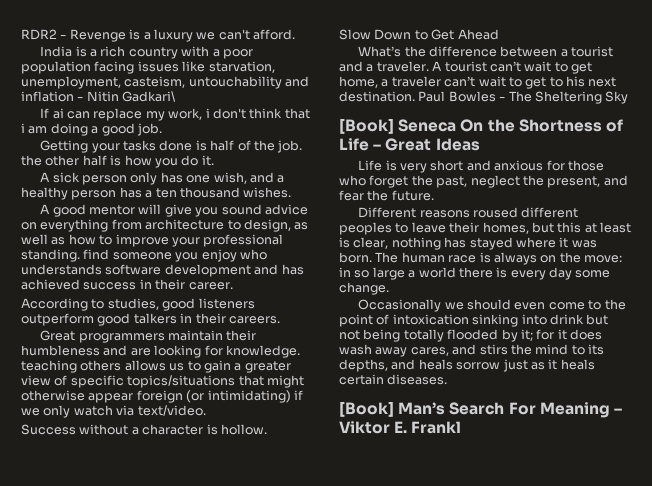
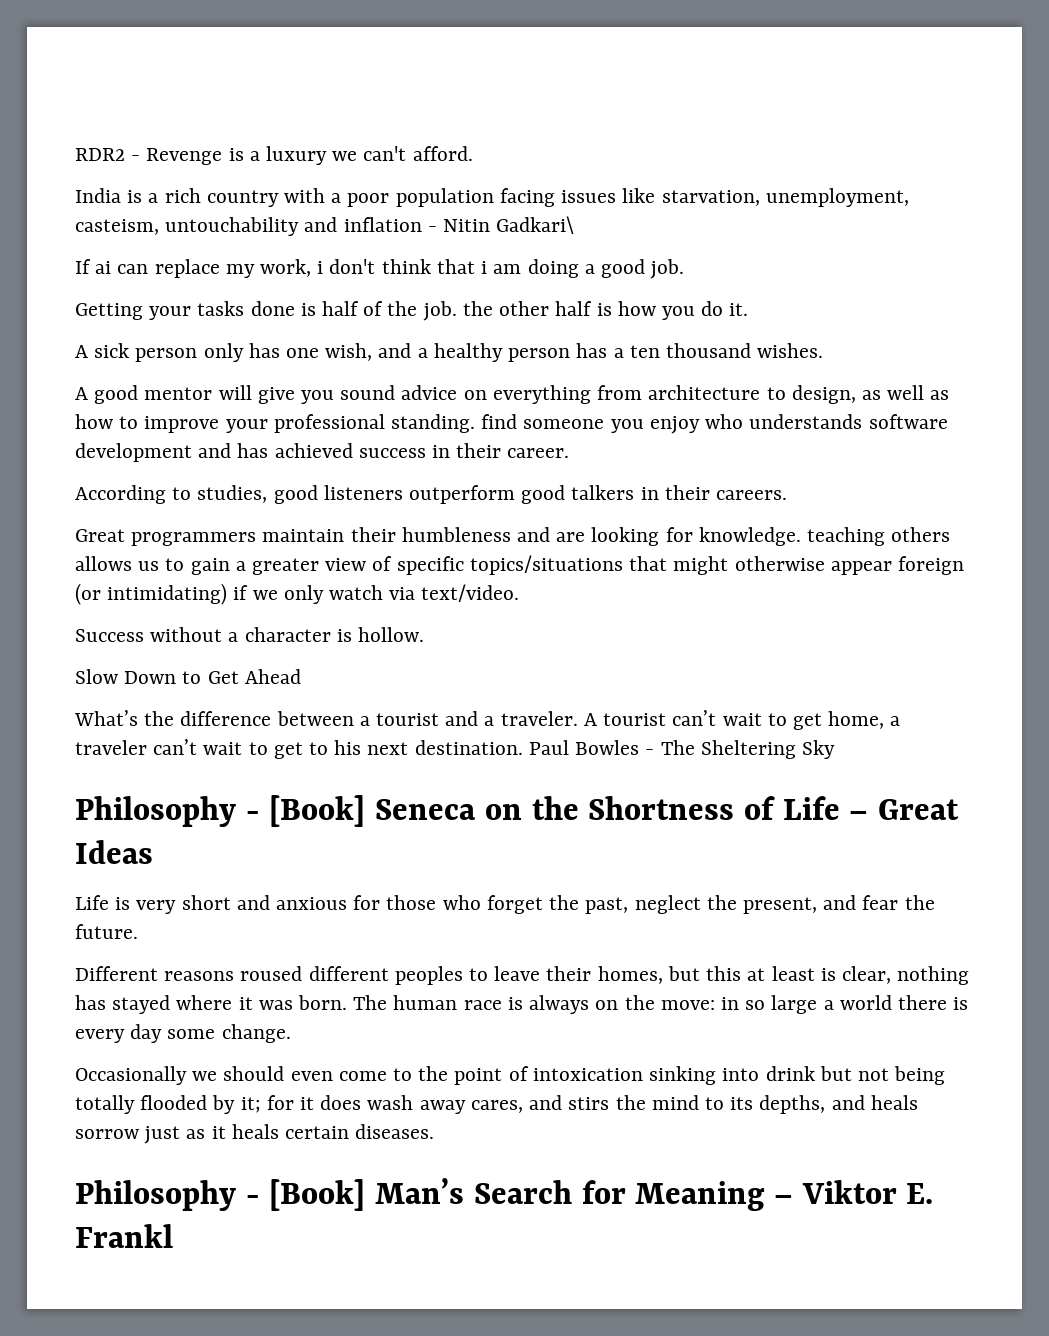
(629, 97) none -> [75,796,260,827] Philosophy -
[460,119,484,132] On -> [484,804,522,820] on
(448, 379) none -> [75,1180,260,1211] Philosophy -
[508,402,536,415] For -> [581,1180,626,1204] for

